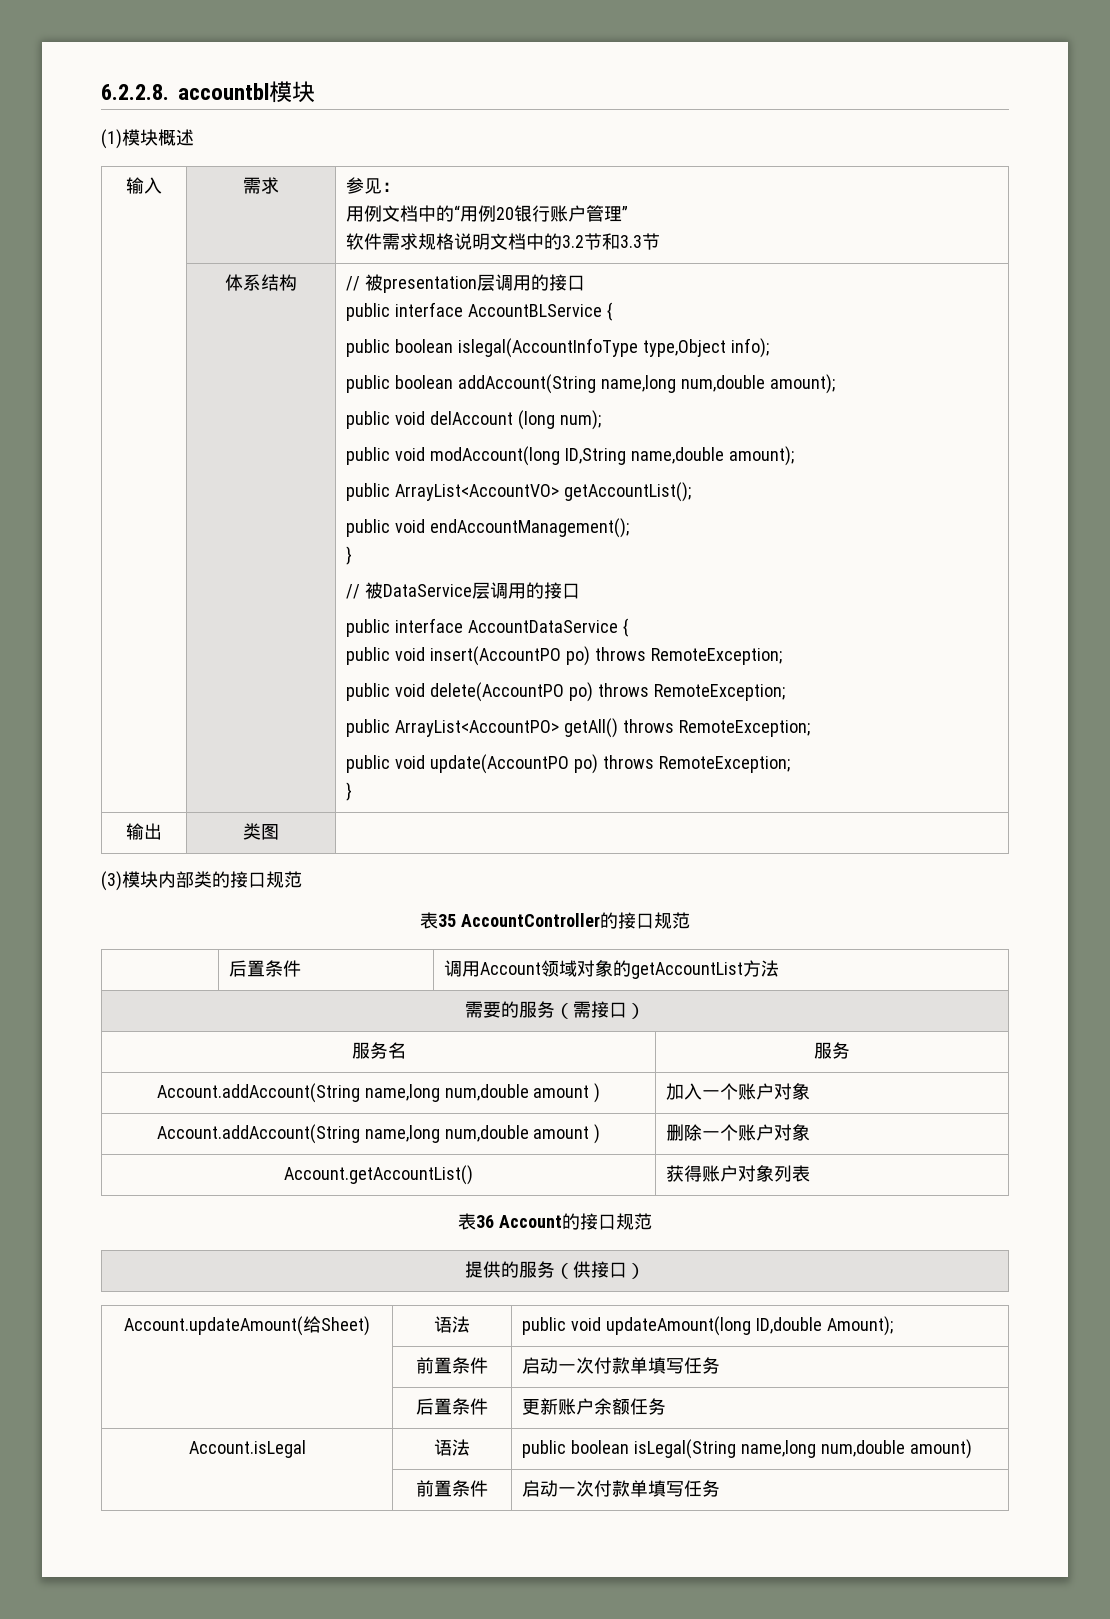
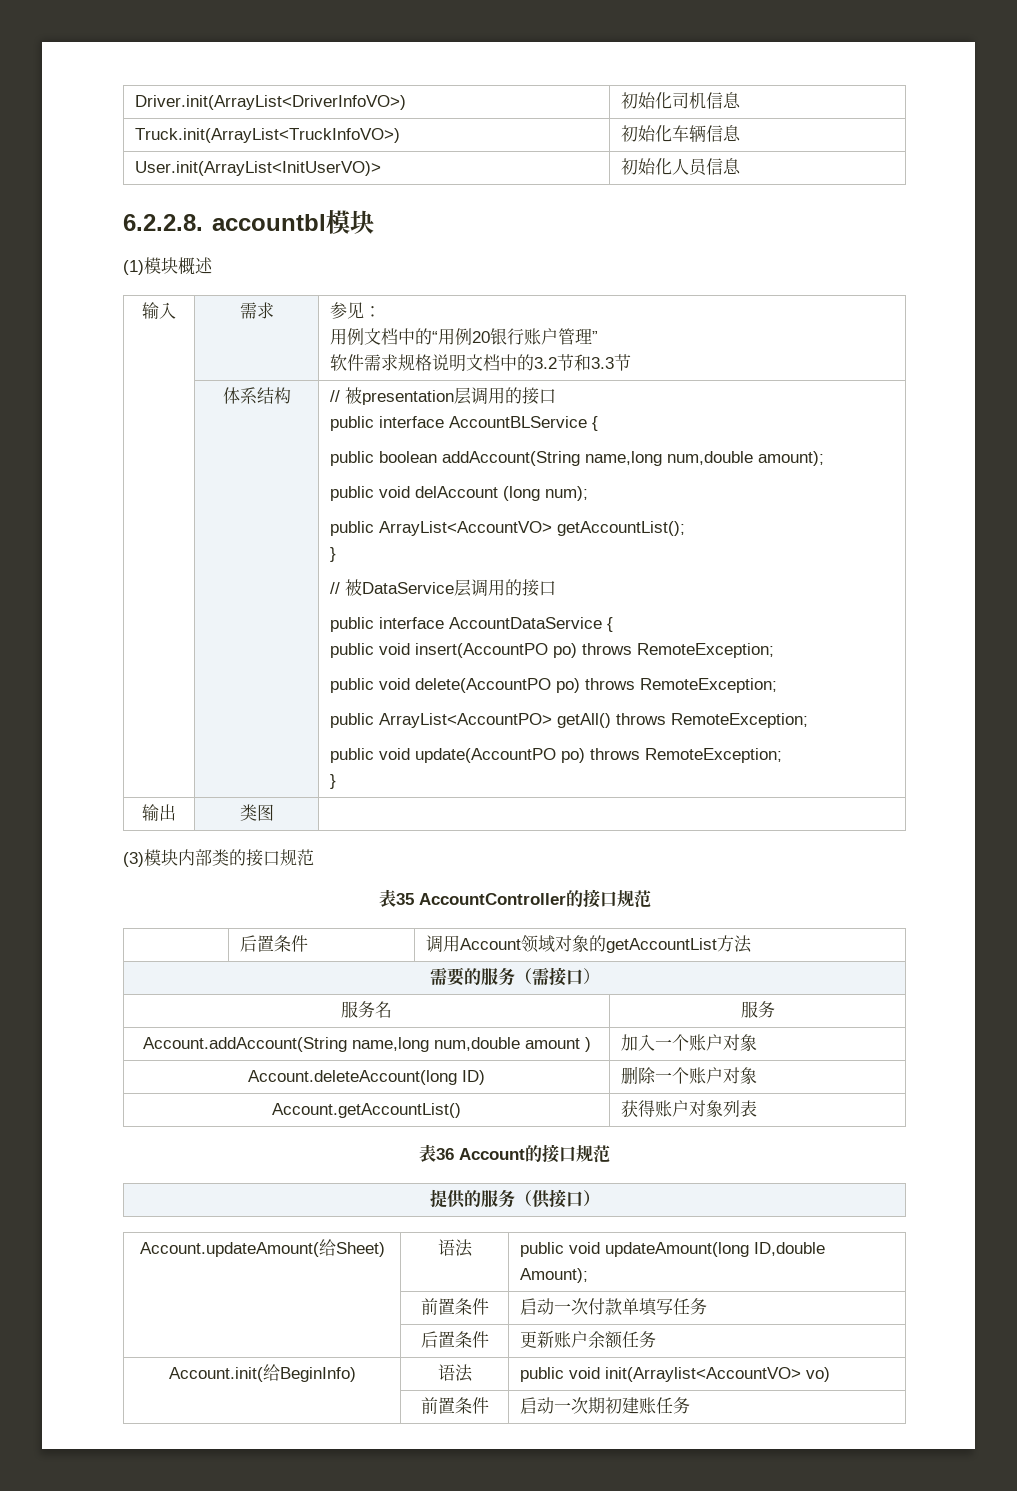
(101, 92) none -> [134,95,406,110] [620,92,741,109] [134,128,400,143] [620,125,741,143] [134,161,381,176] [620,158,741,176] Driver.init(ArrayList<DriverInfoVO>) | 初始化司机信息 // Truck.init(ArrayList<TruckInfoVO>) | 初始化车辆信息 // User.init(ArrayList<InitUserVO)> | 初始化人员信息 //
[346,338,769,358] // public boolean islegal(AccountInfoType type,Object info); -> (598, 423) none
[346,446,794,466] // public void modAccount(long ID,String name,double amount); -> (588, 493) none
[346,518,630,538] // public void endAccountManagement(); -> (685, 528) none
[156,1124,601,1144] Account.addAccount(String name,long num,double amount ) -> [248,1070,485,1085] Account.deleteAccount(long ID)
[188,1440,306,1458] [434,1439,470,1456] [522,1439,972,1459] [416,1480,488,1497] [522,1480,685,1497] Account.isLegal | 语法 | public boolean isLegal(String name,long num,double amount) // | 前置条件 | 启动一次付款单填写 -> [168,1364,356,1382] [437,1364,473,1382] [519,1367,830,1382] [420,1397,489,1414] [519,1397,656,1414] Account.init(给BeginInfo) | 语法 | public void init(Arraylist<AccountVO> vo) // | 前置条件 | 启动一次期初建账

